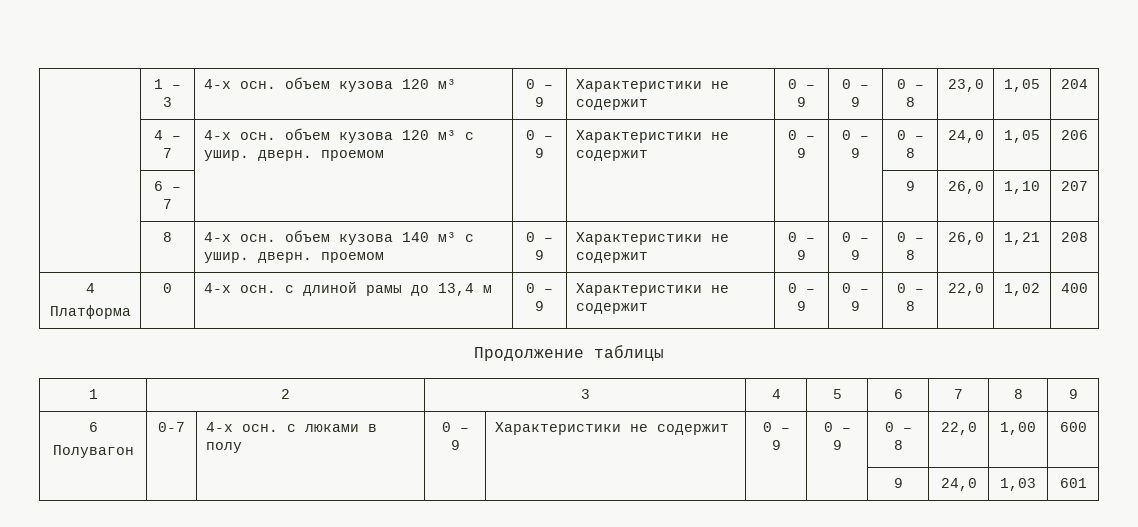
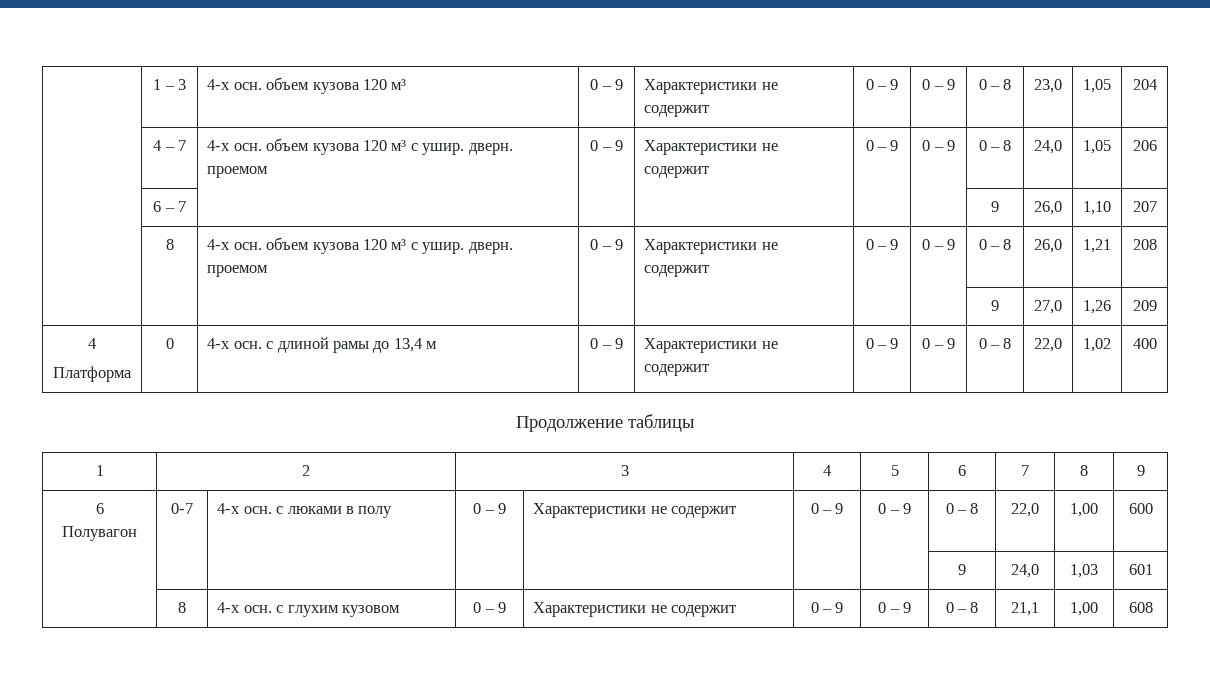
[401,232,429,242] 140 -> [362,239,387,250] 120
(1088, 237) none -> [991,300,999,311] [1034,300,1062,314] [1083,300,1111,314] [1132,300,1157,311] // | | | | | | | 9 | 27,0 | 1,26 | 209
(1087, 483) none -> [178,602,186,613] [217,602,400,617] [473,602,506,613] [533,602,737,617] [810,602,844,613] [878,602,911,613] [945,602,979,613] [1011,602,1039,616] [1070,602,1098,616] [1128,602,1153,613] // | 8 | 4-х осн. с глухим кузовом | 0 – 9 | Характеристики не содержит | 0 – 9 | 0 – 9 | 0 – 8 | 21,1 | 1,00 | 608

